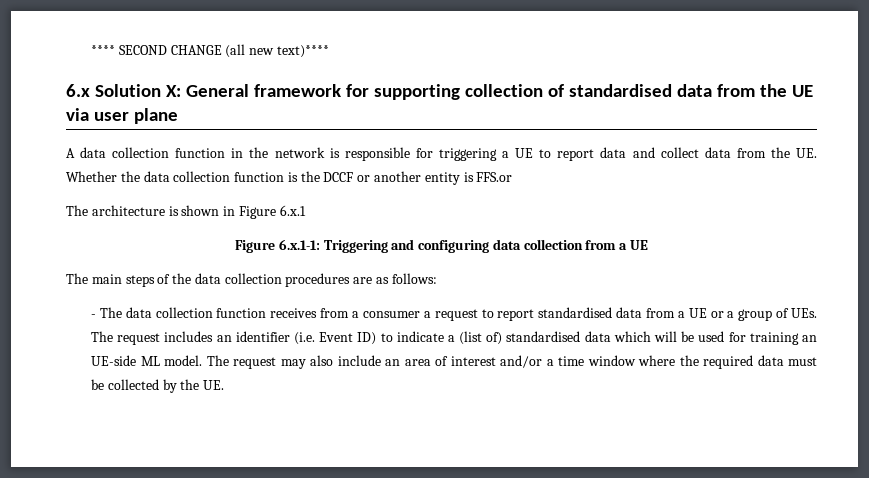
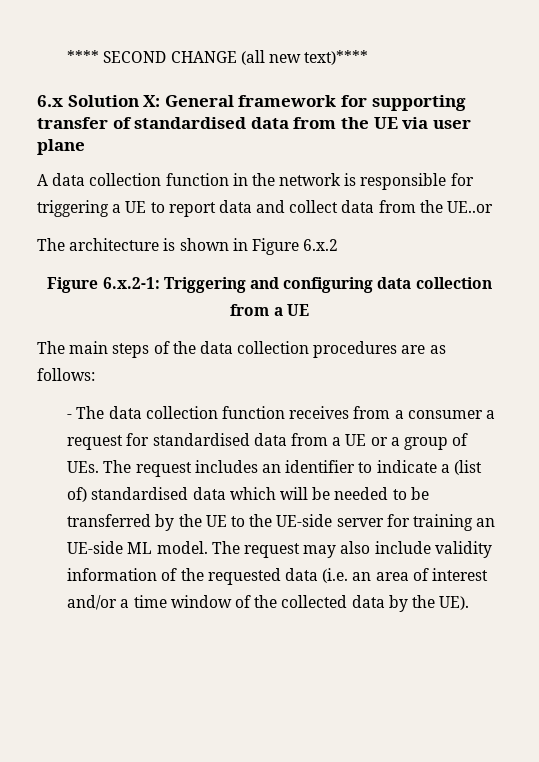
[464,84,543,97] collection -> [37,117,108,129] transfer
[795,148,817,158] [66,171,513,185] UE. Whether the data collection function is the DCCF or another entity is FFS.or -> [447,201,494,213] UE..or
[279,205,306,216] [234,239,320,253] 6.x.1 // Figure 6.x.1-1: -> [303,239,339,251] [47,277,160,293] 6.x.2 // Figure 6.x.2-1:
[481,309,535,321] to report -> [126,433,150,446] for
[293,332,377,345] (i.e. Event ID) -> (356, 466) none
[698,331,725,342] used -> [334,487,429,500] [67,514,384,531] needed to be transferred by the UE to the UE-side server
(381, 360) none -> [434,541,492,558] [67,568,349,585] validity information of the requested data (i.e.
[638,355,817,369] [91,379,225,393] where the required data must be collected by the UE. -> [234,595,470,612] of the collected data by the UE).

